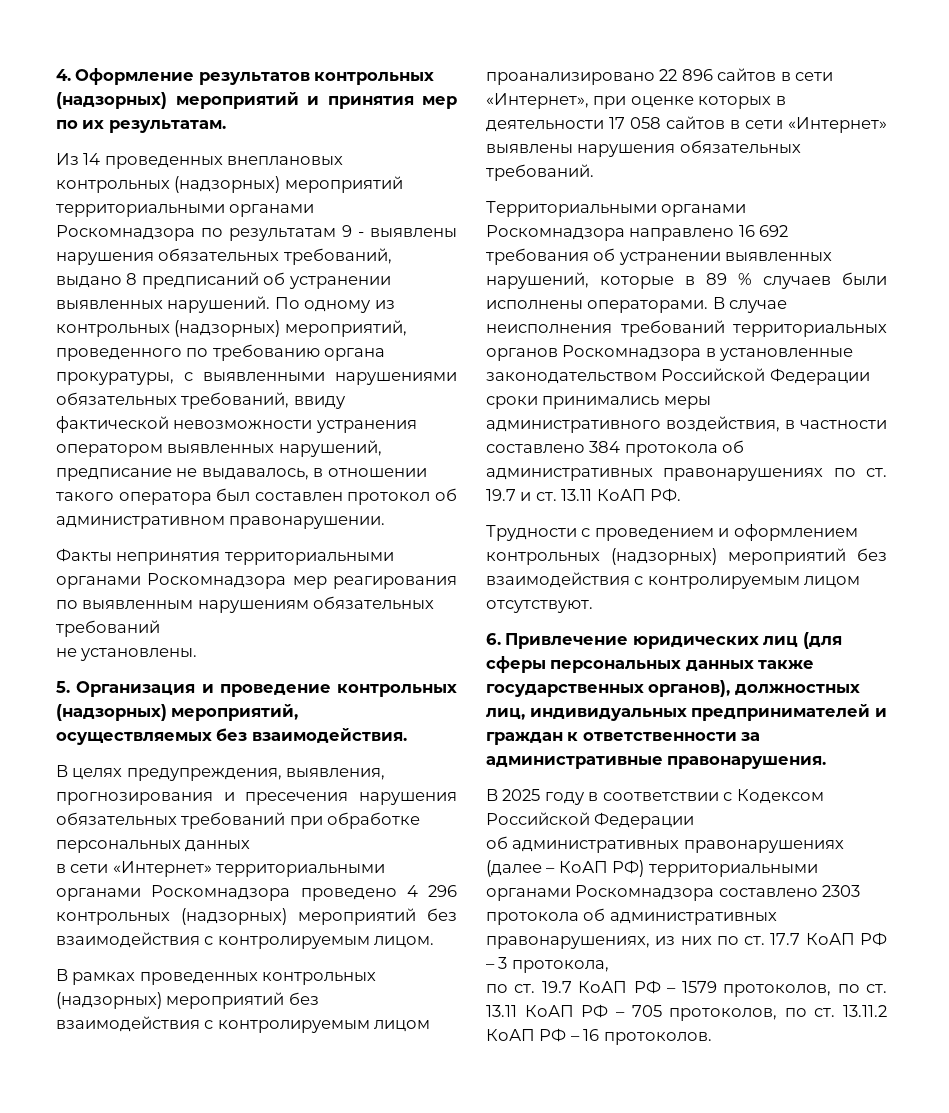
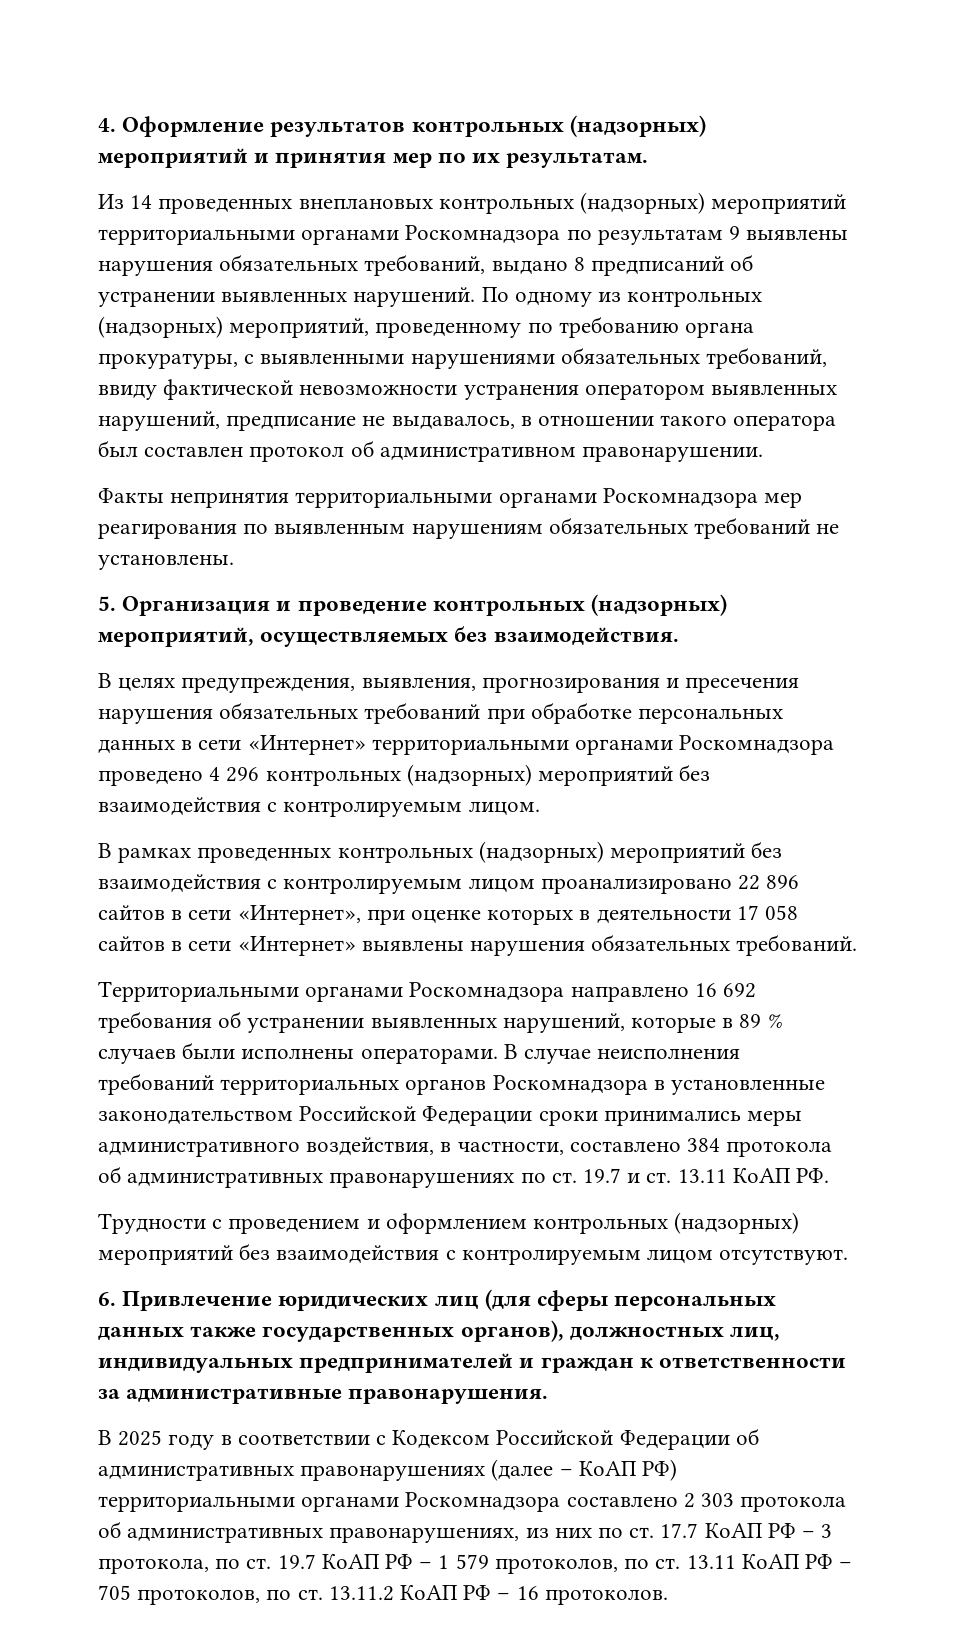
[358,232,364,237] - -> (741, 233) none
[56,348,182,361] проведенного -> [375,322,522,338] проведенному
(160, 628) // -> (811, 528) none
(251, 846) // -> (175, 746) none
[800,420,887,429] частности -> [457,1141,564,1155] частности,
(695, 820) // -> (730, 1440) none
[822,885,861,897] 2303 -> [683,1493,735,1508] 2 303
(609, 966) // -> (209, 1566) none
[681,981,717,993] 1579 -> [438,1554,489,1569] 1 579

